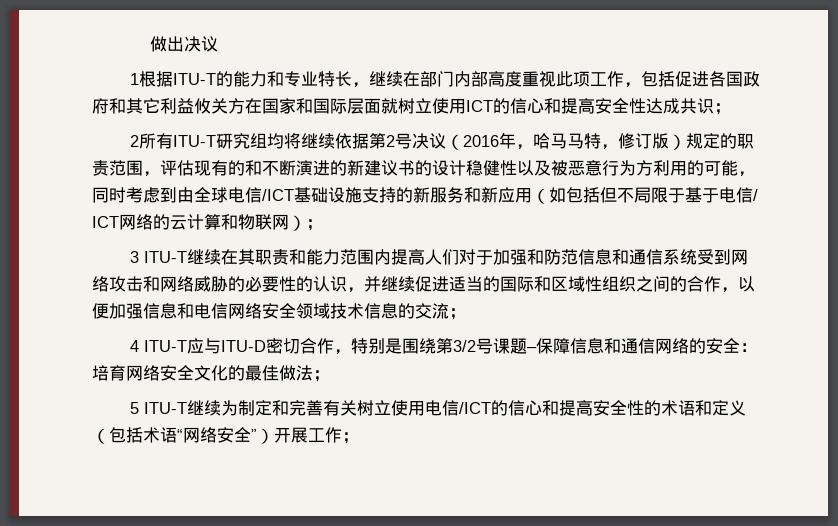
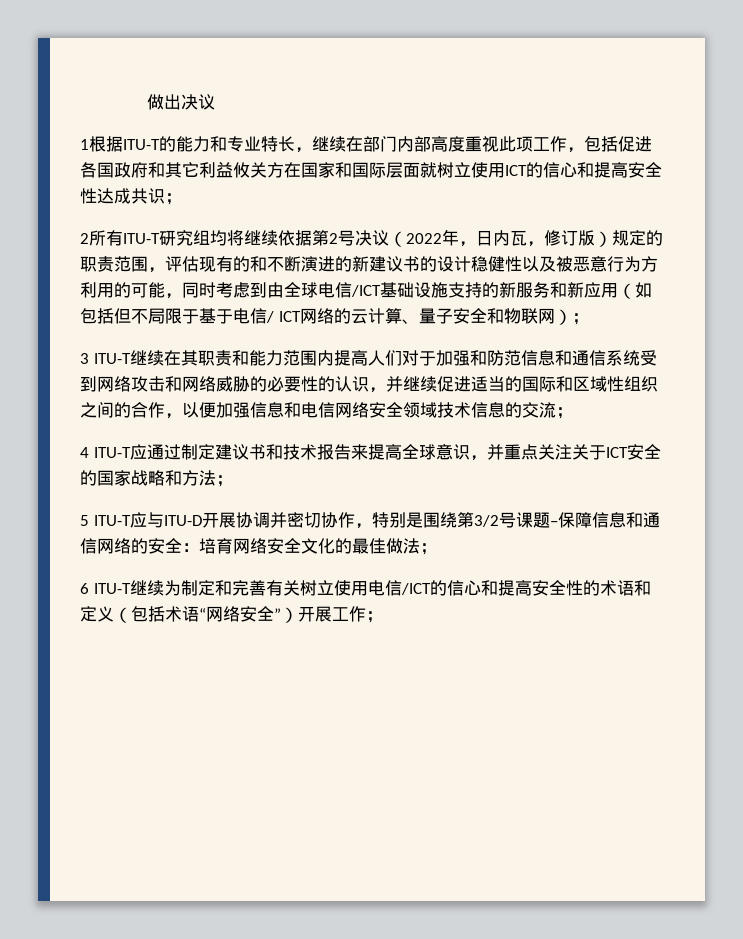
[463,132,602,150] 2016年，哈马马特 -> [406,229,527,247] 2022年，日内瓦
(221, 222) none -> [401,308,487,324] 、量子安全
[204,338,318,354] 与ITU-D密切合 -> [146,444,661,461] [80,470,233,487] [80,512,338,528] 通过制定建议书和技术报告来提高全球意识，并重点关注关于ICT安全的国家战略和方法； // 5 ITU-T应与ITU-D开展协调并密切协
[130,402,140,414] 5 -> [80,583,89,594] 6

